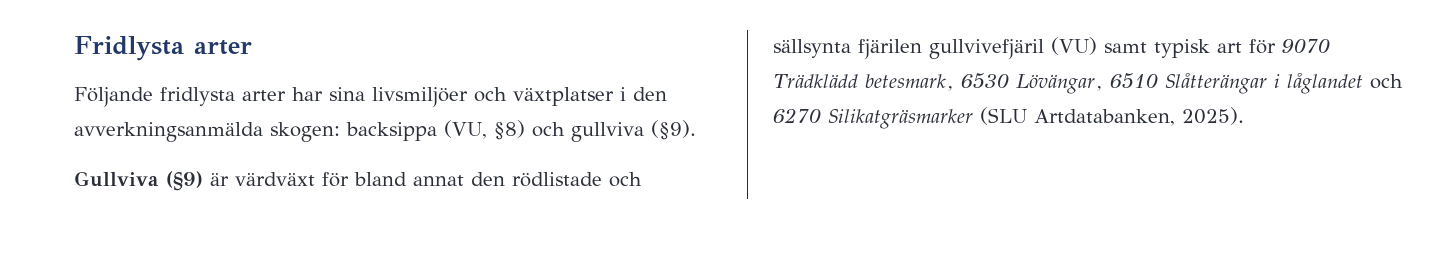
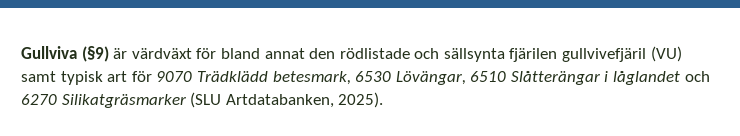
[74,36,252,61] [74,87,667,107] [74,120,696,142] Fridlysta arter // Följande fridlysta arter har sina livsmiljöer och växtplatser i den avverkningsanmälda skogen: backsippa (VU, §8) och gullviva (§9). // -> (21, 52) none

